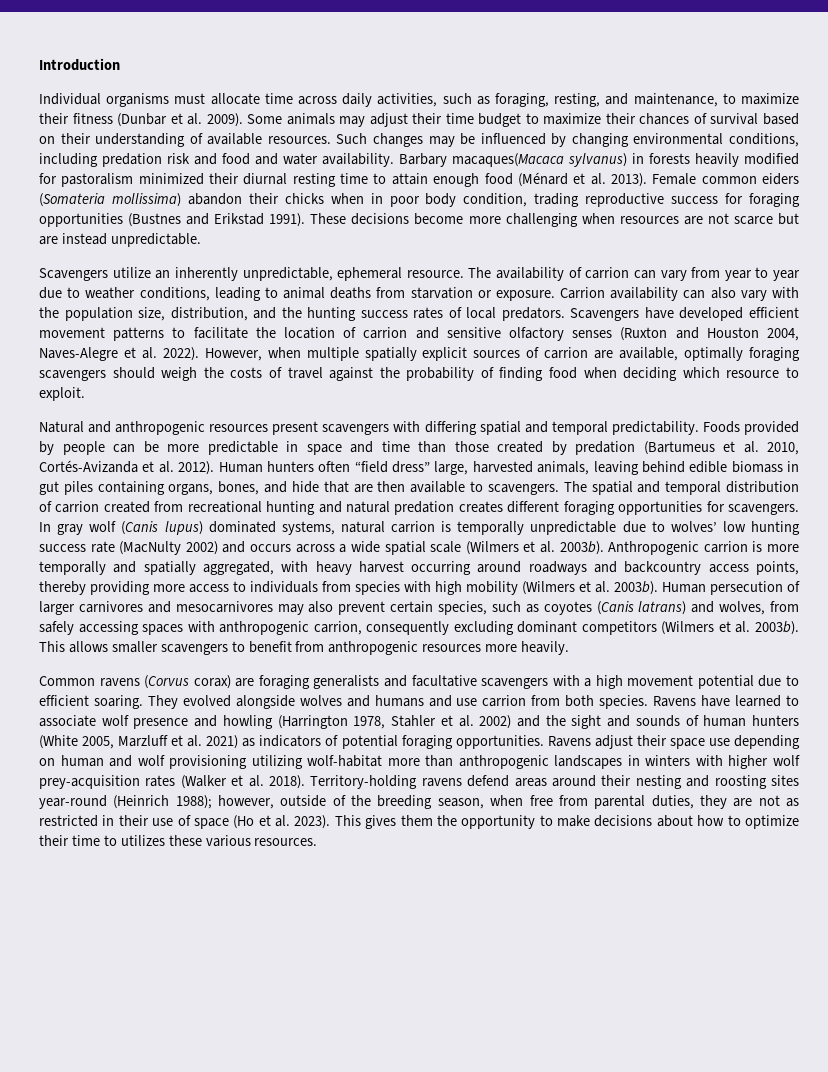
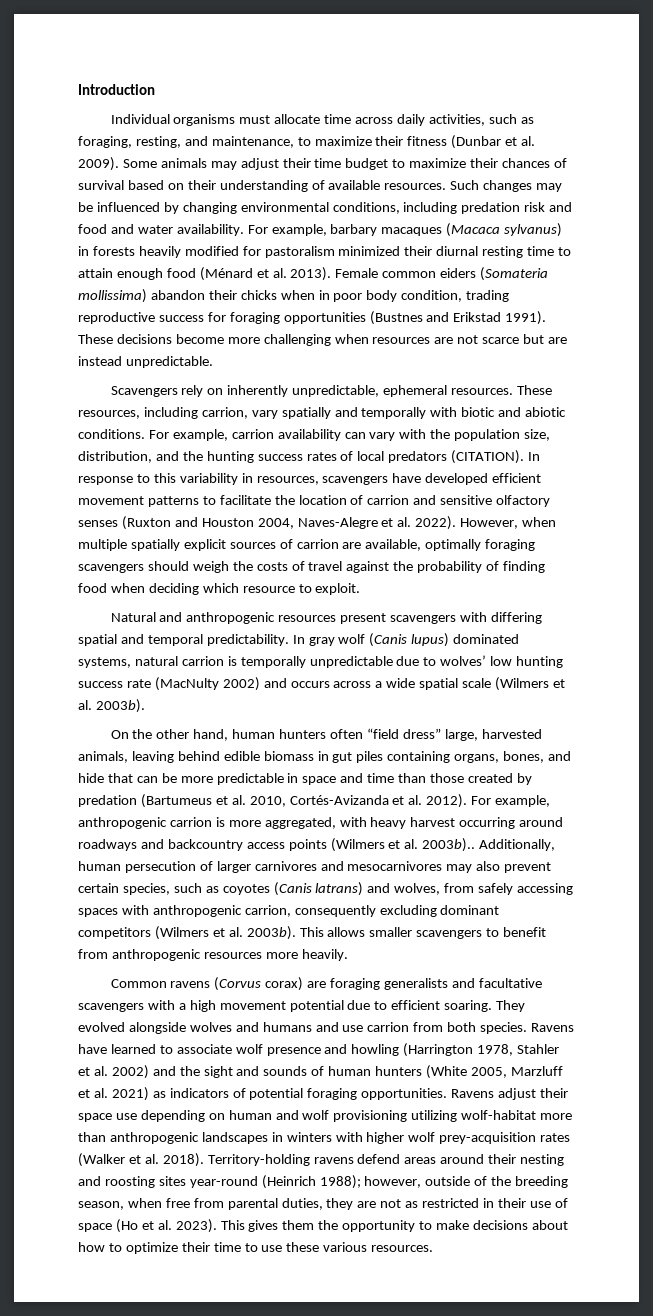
[399,153,564,167] Barbary macaques(Macaca -> [247,223,501,237] For example, barbary macaques (Macaca
[112,267,171,279] utilize an -> [181,385,224,397] rely on
[406,267,800,281] [39,287,606,301] resource. The availability of carrion can vary from year to year due to weather conditions, leading to animal deaths from starvation or exposure. Carrion -> [451,385,552,395] [78,407,567,419] [78,429,274,441] resources. These resources, including carrion, vary spatially and temporally with biotic and abiotic conditions. For example, carrion
[710,287,736,299] also -> (366, 435) none
[501,307,640,321] predators. Scavengers -> [388,450,541,464] [78,473,389,485] predators (CITATION). In response to this variability in resources, scavengers
[702,421,800,435] [39,441,799,455] [39,460,799,475] [39,481,800,495] [39,501,800,515] Foods provided by people can be more predictable in space and time than those created by predation (Bartumeus et al. 2010, Cortés-Avizanda et al. 2012). Human hunters often “field dress” large, harvested animals, leaving behind edible biomass in gut piles containing organs, bones, and hide that are then available to scavengers. The spatial and temporal distribution of carrion created from recreational hunting and natural predation creates different foraging opportunities for scavengers. -> (289, 640) none
[608,541,799,555] [39,561,196,575] Anthropogenic carrion is more temporally and spatially -> [110,728,542,741] [78,751,572,763] [78,773,532,785] [78,794,551,808] [78,817,261,829] // On the other hand, human hunters often “field dress” large, harvested animals, leaving behind edible biomass in gut piles containing organs, bones, and hide that can be more predictable in space and time than those created by predation (Bartumeus et al. 2010, Cortés-Avizanda et al. 2012). For example, anthropogenic carrion is more
[756,561,799,575] [39,581,706,595] points, thereby providing more access to individuals from species with high mobility (Wilmers et al. 2003b). Human -> [288,838,556,852] [78,861,121,871] points (Wilmers et al. 2003b).. Additionally, human
[120,835,165,846] utilizes -> [261,1245,283,1252] use

